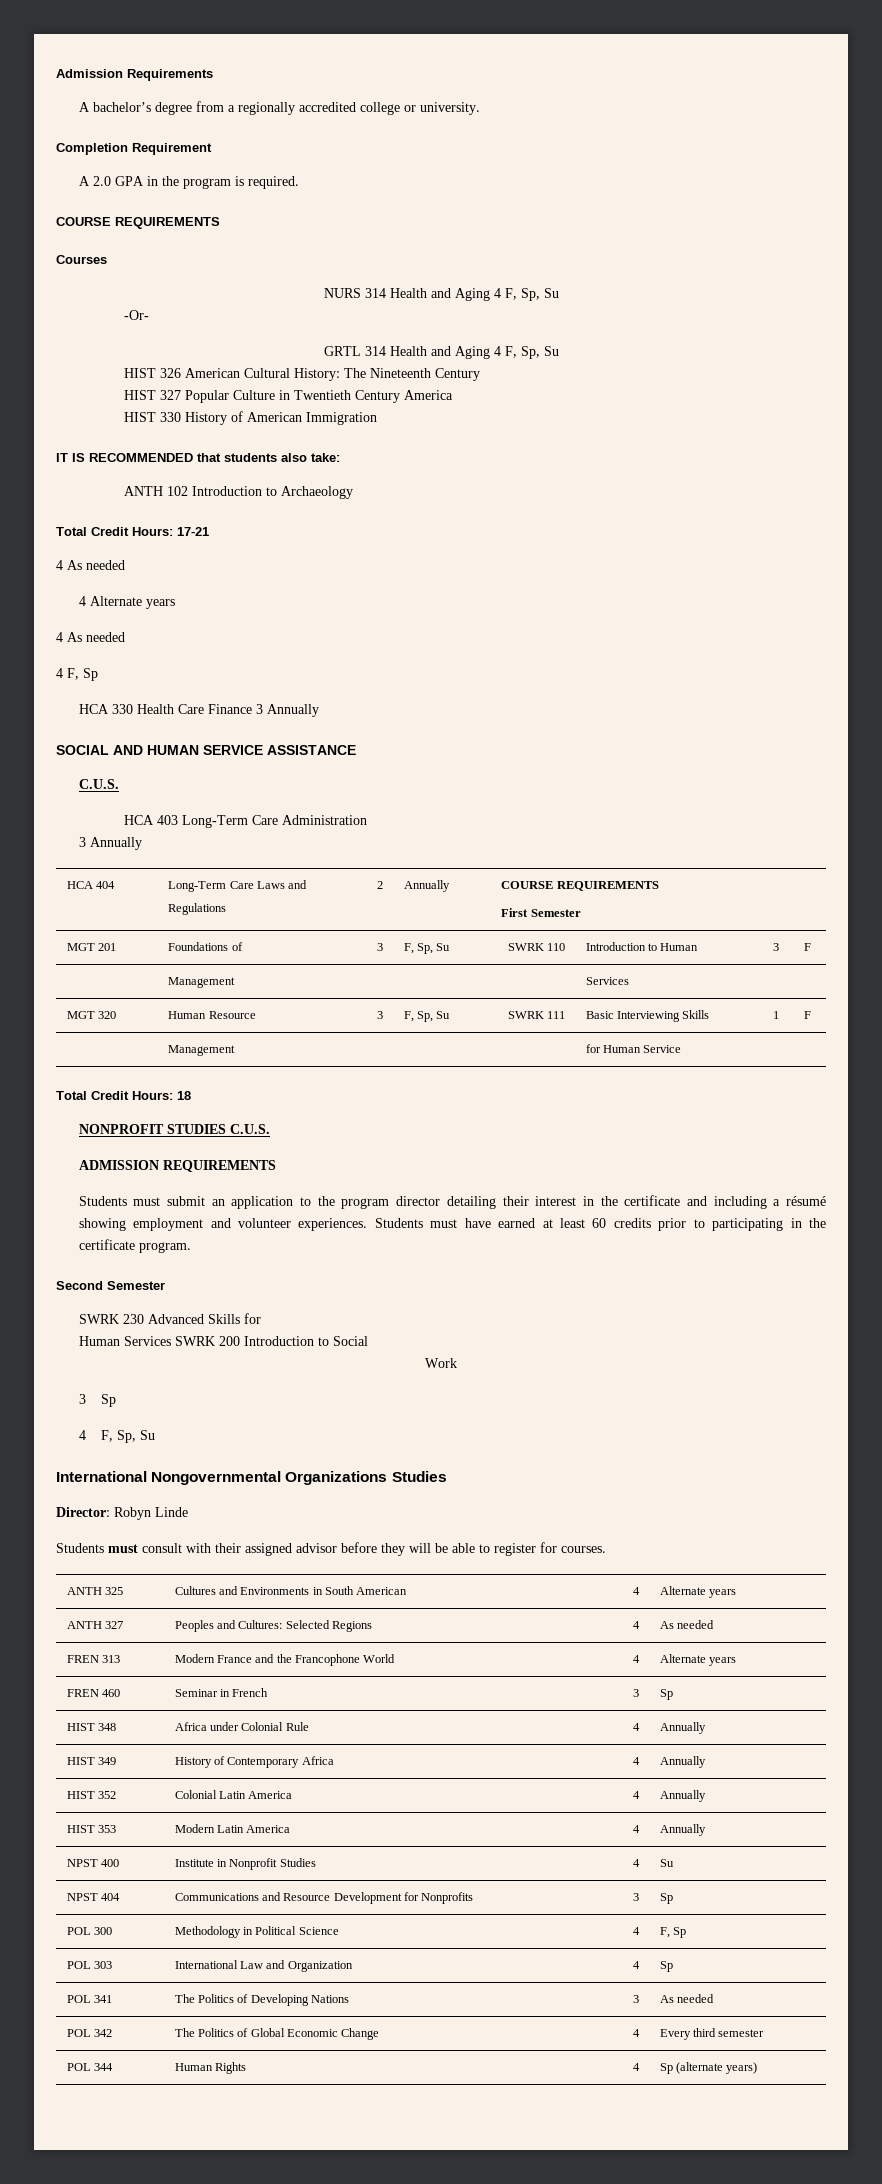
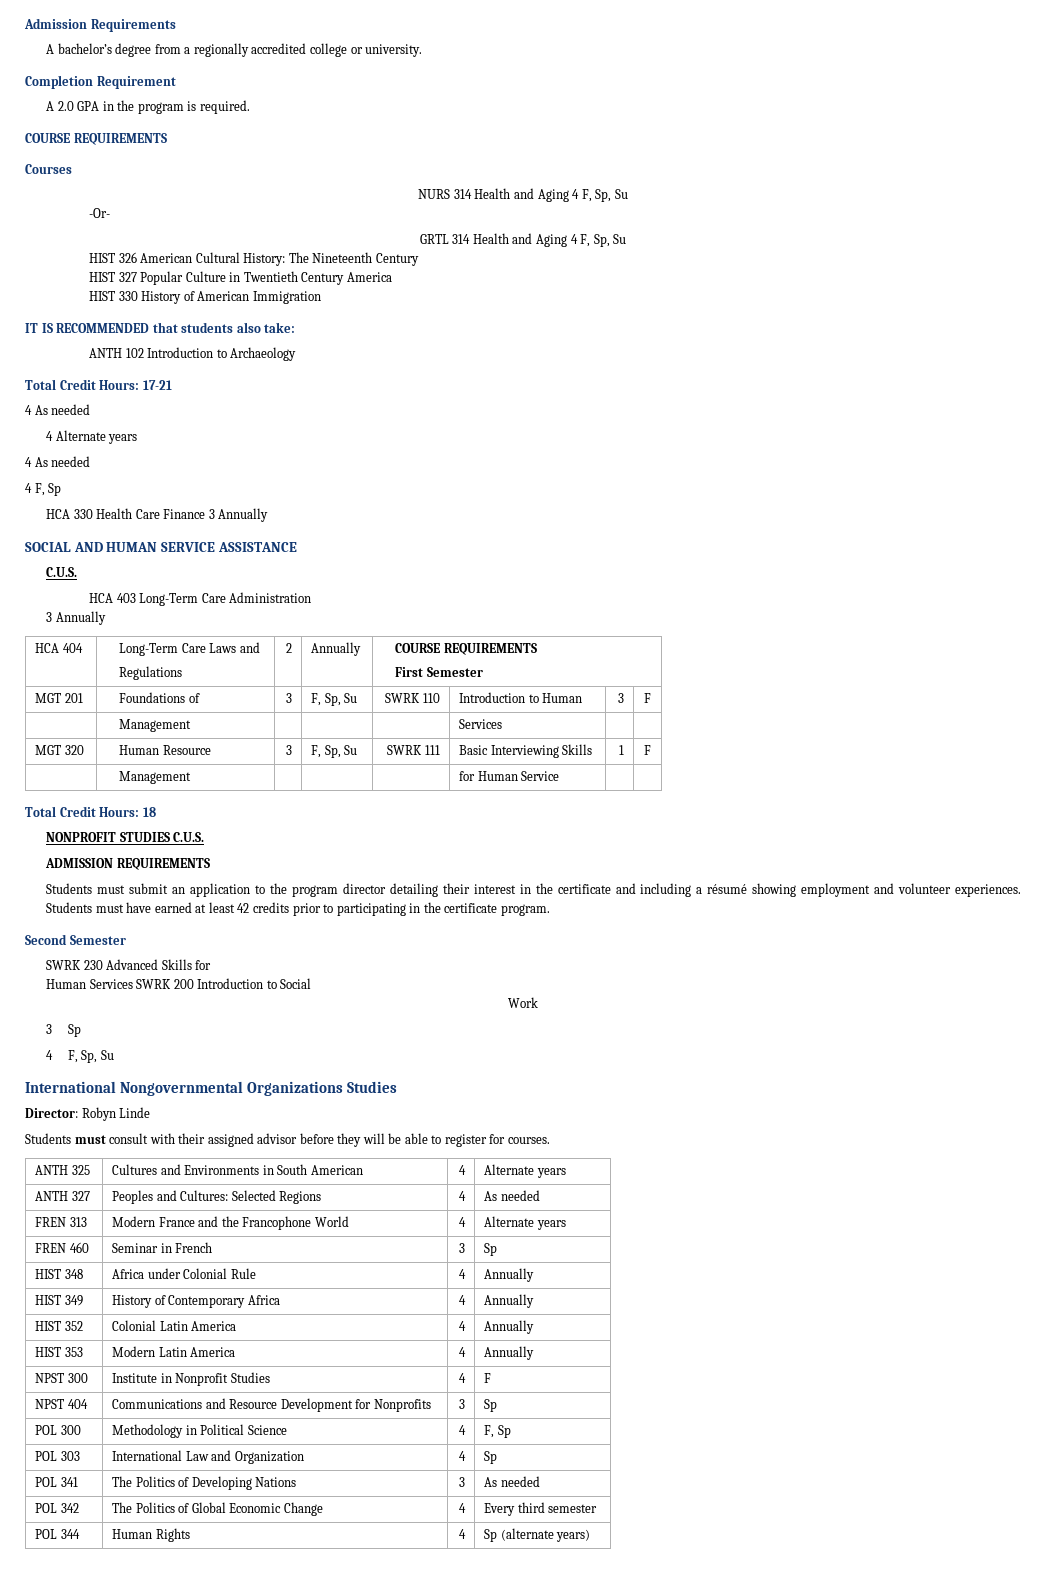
[592,1218,607,1228] 60 -> [237,903,250,913] 42
[100,1859,119,1867] 400 -> [67,1373,88,1383] 300
[659,1859,674,1867] Su -> [484,1373,492,1383] F

